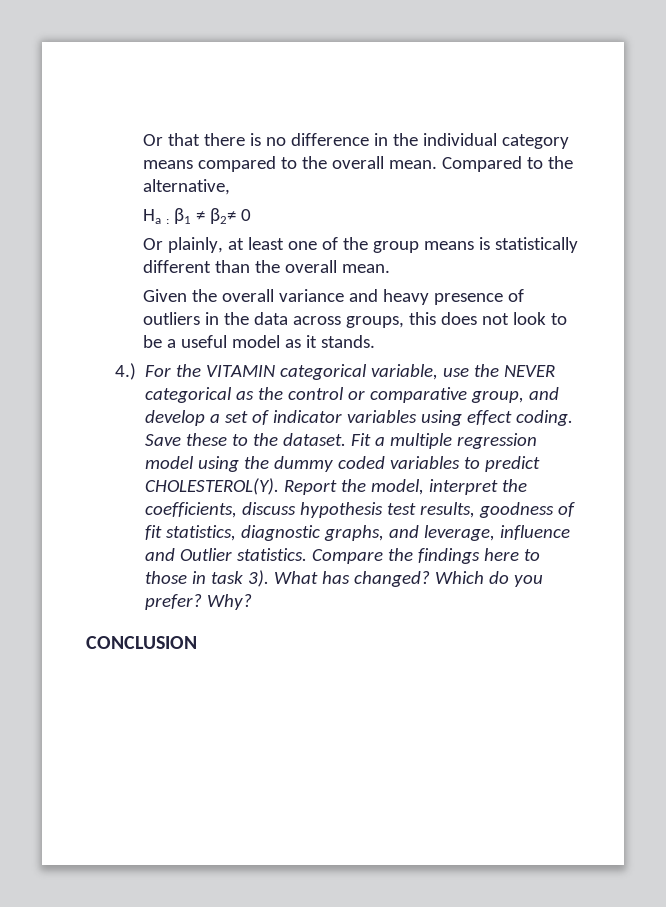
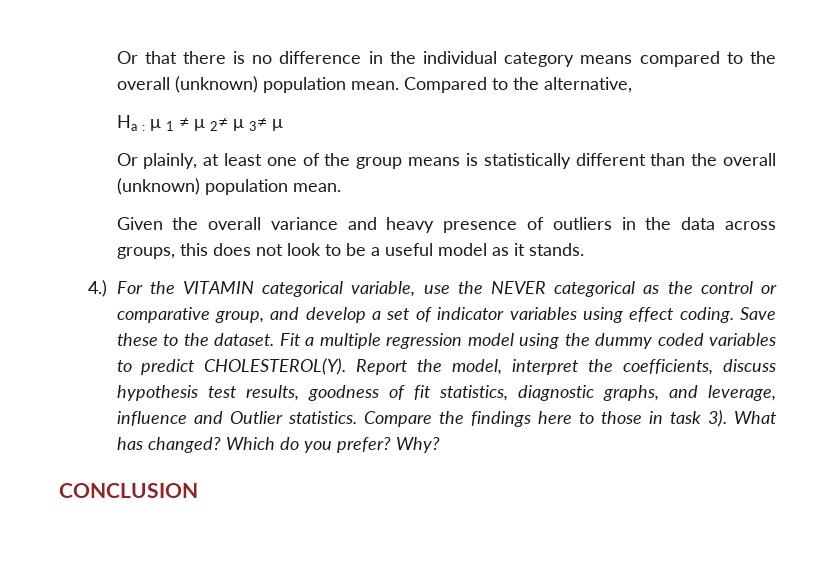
(385, 162) none -> [174,76,346,93] (unknown) population
[174,208,252,224] β1 ≠ β2≠ 0 -> [149,118,283,131] μ 1 ≠ μ 2≠ μ 3≠ μ
(338, 266) none -> [116,178,288,195] (unknown) population

